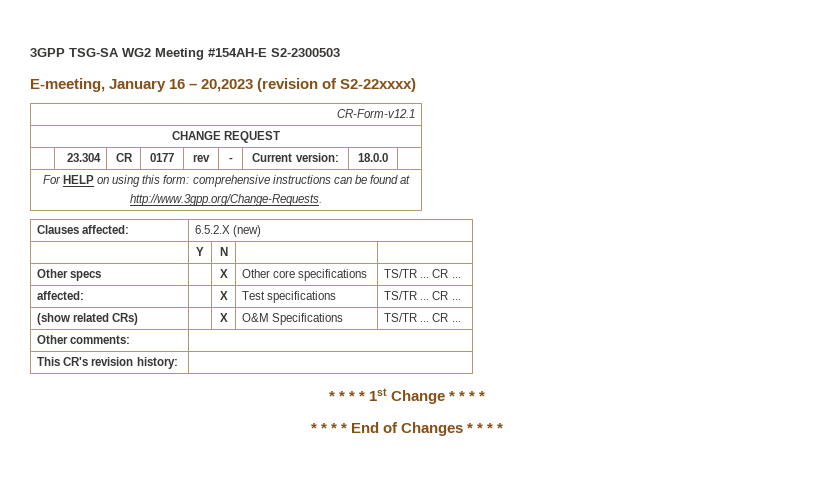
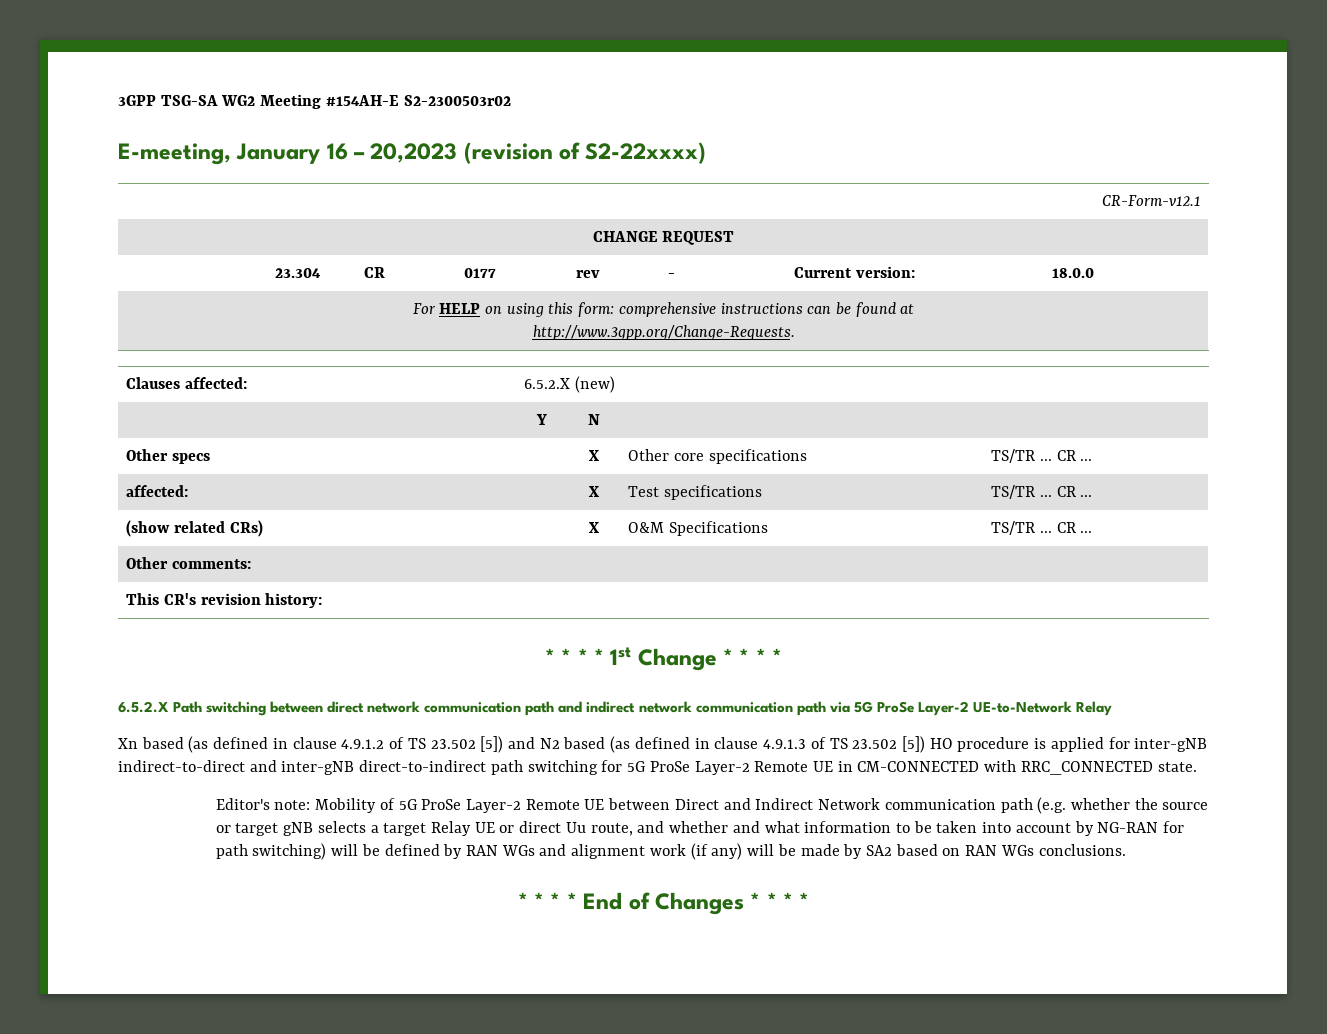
[271,48,340,57] S2-2300503 -> [403,95,511,106] S2-2300503r02
(486, 396) none -> [118,701,1112,716] [118,736,1208,753] [118,760,1197,775] [215,797,1209,814] [215,821,1185,836] [215,843,1126,860] // 6.5.2.X Path switching between direct network communication path and indirect network communication path via 5G ProSe Layer-2 UE-to-Network Relay // Xn based (as defined in clause 4.9.1.2 of TS 23.502 [5]) and N2 based (as defined in clause 4.9.1.3 of TS 23.502 [5]) HO procedure is applied for inter-gNB indirect-to-direct and inter-gNB direct-to-indirect path switching for 5G ProSe Layer-2 Remote UE in CM-CONNECTED with RRC_CONNECTED state. // Editor's note: Mobility of 5G ProSe Layer-2 Remote UE between Direct and Indirect Network communication path (e.g. whether the source or target gNB selects a target Relay UE or direct Uu route, and whether and what information to be taken into account by NG-RAN for path switching) will be defined by RAN WGs and alignment work (if any) will be made by SA2 based on RAN WGs conclusions.

